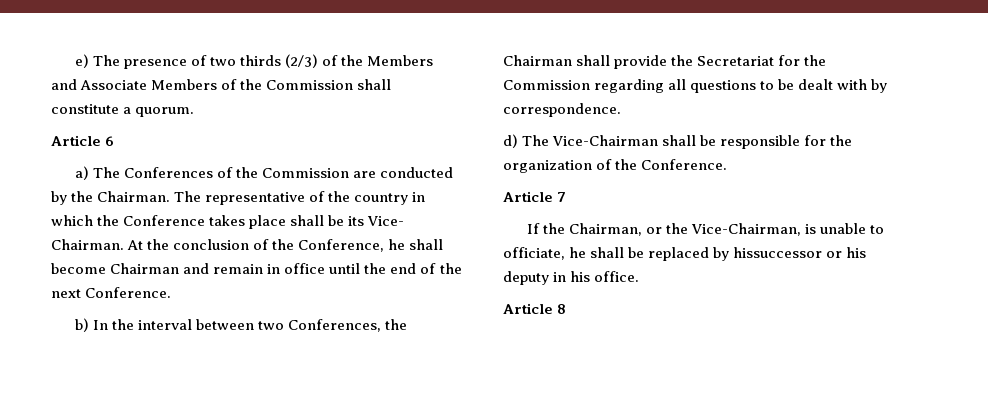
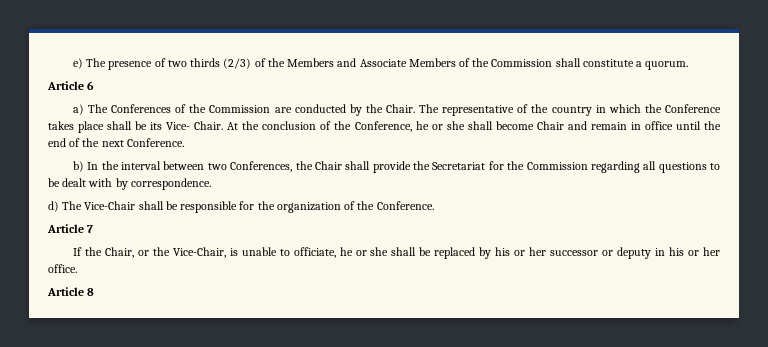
[97,191,171,202] Chairman. -> [386,104,416,113] Chair.
[51,239,124,250] Chairman. -> [194,121,224,130] Chair.
(406, 244) none -> [431,121,465,130] or she
[110,263,180,274] Chairman -> [536,121,564,130] Chair
[503,55,572,66] Chairman -> [314,161,342,170] Chair
[552,135,659,146] Vice-Chairman -> [84,201,136,210] Vice-Chair
[568,223,642,236] Chairman, -> [104,247,134,258] Chair,
[690,223,801,236] Vice-Chairman, -> [172,247,226,258] Vice-Chair,
(587, 252) none -> [355,247,389,256] or she
[733,247,867,258] hissuccessor or his -> [495,247,614,256] his or her successor or
(591, 276) none -> [688,247,720,256] or her

